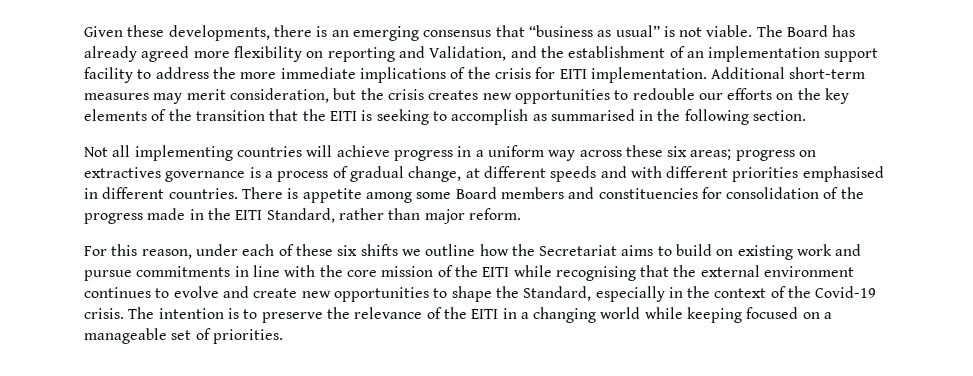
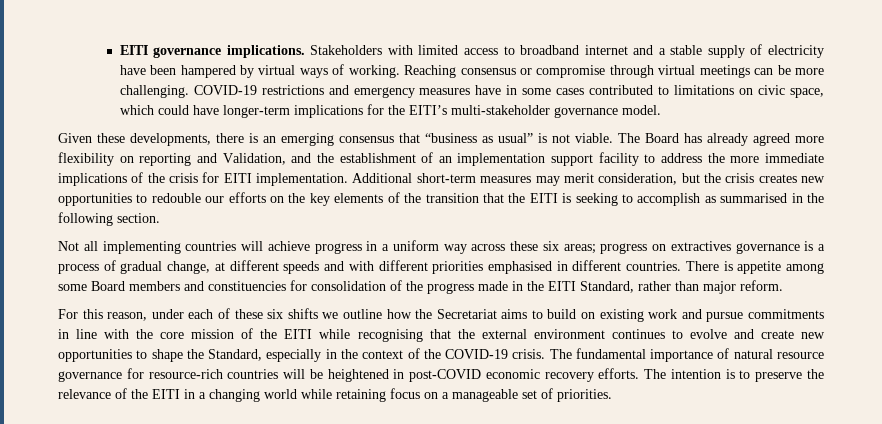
(84, 31) none -> [119,44,825,58] [119,64,824,78] [119,85,825,98] [119,104,661,118] EITI governance implications. Stakeholders with limited access to broadband internet and a stable supply of electricity have been hampered by virtual ways of working. Reaching consensus or compromise through virtual meetings can be more challenging. COVID-19 restrictions and emergency measures have in some cases contributed to limitations on civic space, which could have longer-term implications for the EITI’s multi-stakeholder governance model. //
[815,286,877,298] Covid-19 -> [445,349,509,359] COVID-19
(155, 313) none -> [575,348,825,362] [58,368,667,382] fundamental importance of natural resource governance for resource-rich countries will be heightened in post-COVID economic recovery efforts. The
[687,307,799,323] keeping focused -> [336,388,420,402] retaining focus

